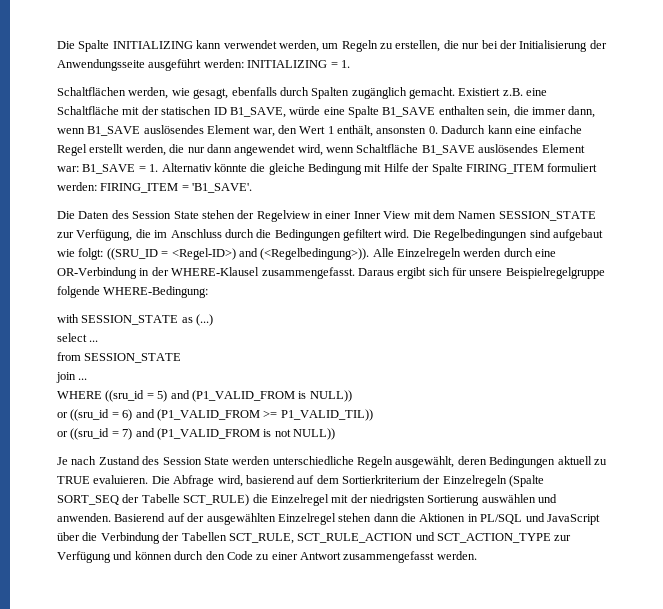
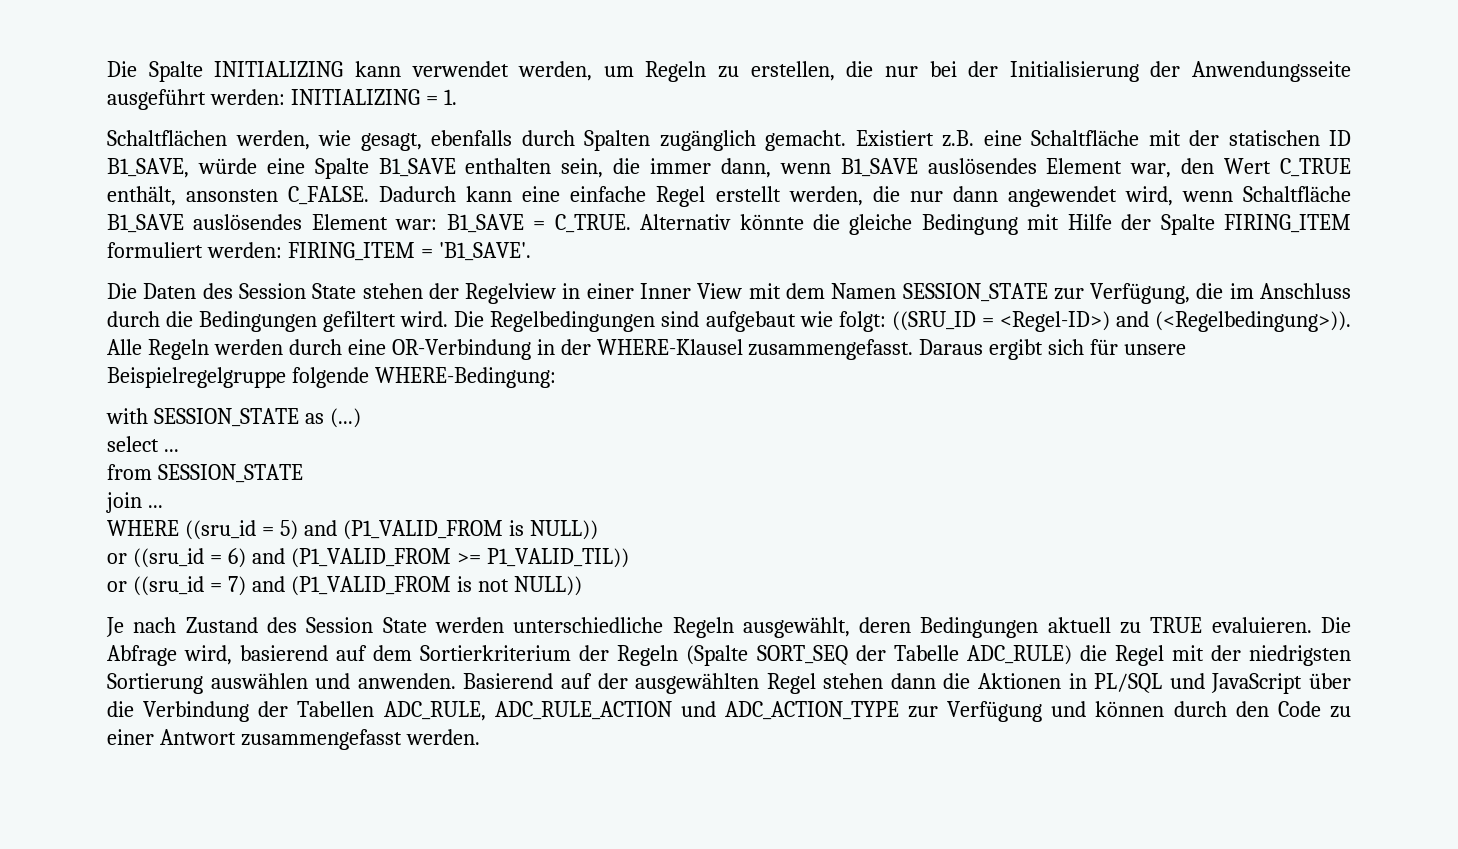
[327,126,334,134] 1 -> [1280,158,1352,177] C_TRUE
[428,126,438,134] 0. -> [288,186,370,205] C_FALSE.
[149,164,159,172] 1. -> [554,214,631,233] C_TRUE.
[397,248,461,260] Einzelregeln -> [147,339,209,360] Regeln
[442,475,507,487] Einzelregeln -> [617,645,679,666] Regeln
[183,494,329,506] SCT_RULE) die Einzelregel -> [966,645,1164,666] ADC_RULE) die Regel
[277,513,336,525] Einzelregel -> [766,673,816,694] Regel
[228,532,551,544] SCT_RULE, SCT_RULE_ACTION und SCT_ACTION_TYPE -> [383,701,899,721] ADC_RULE, ADC_RULE_ACTION und ADC_ACTION_TYPE

